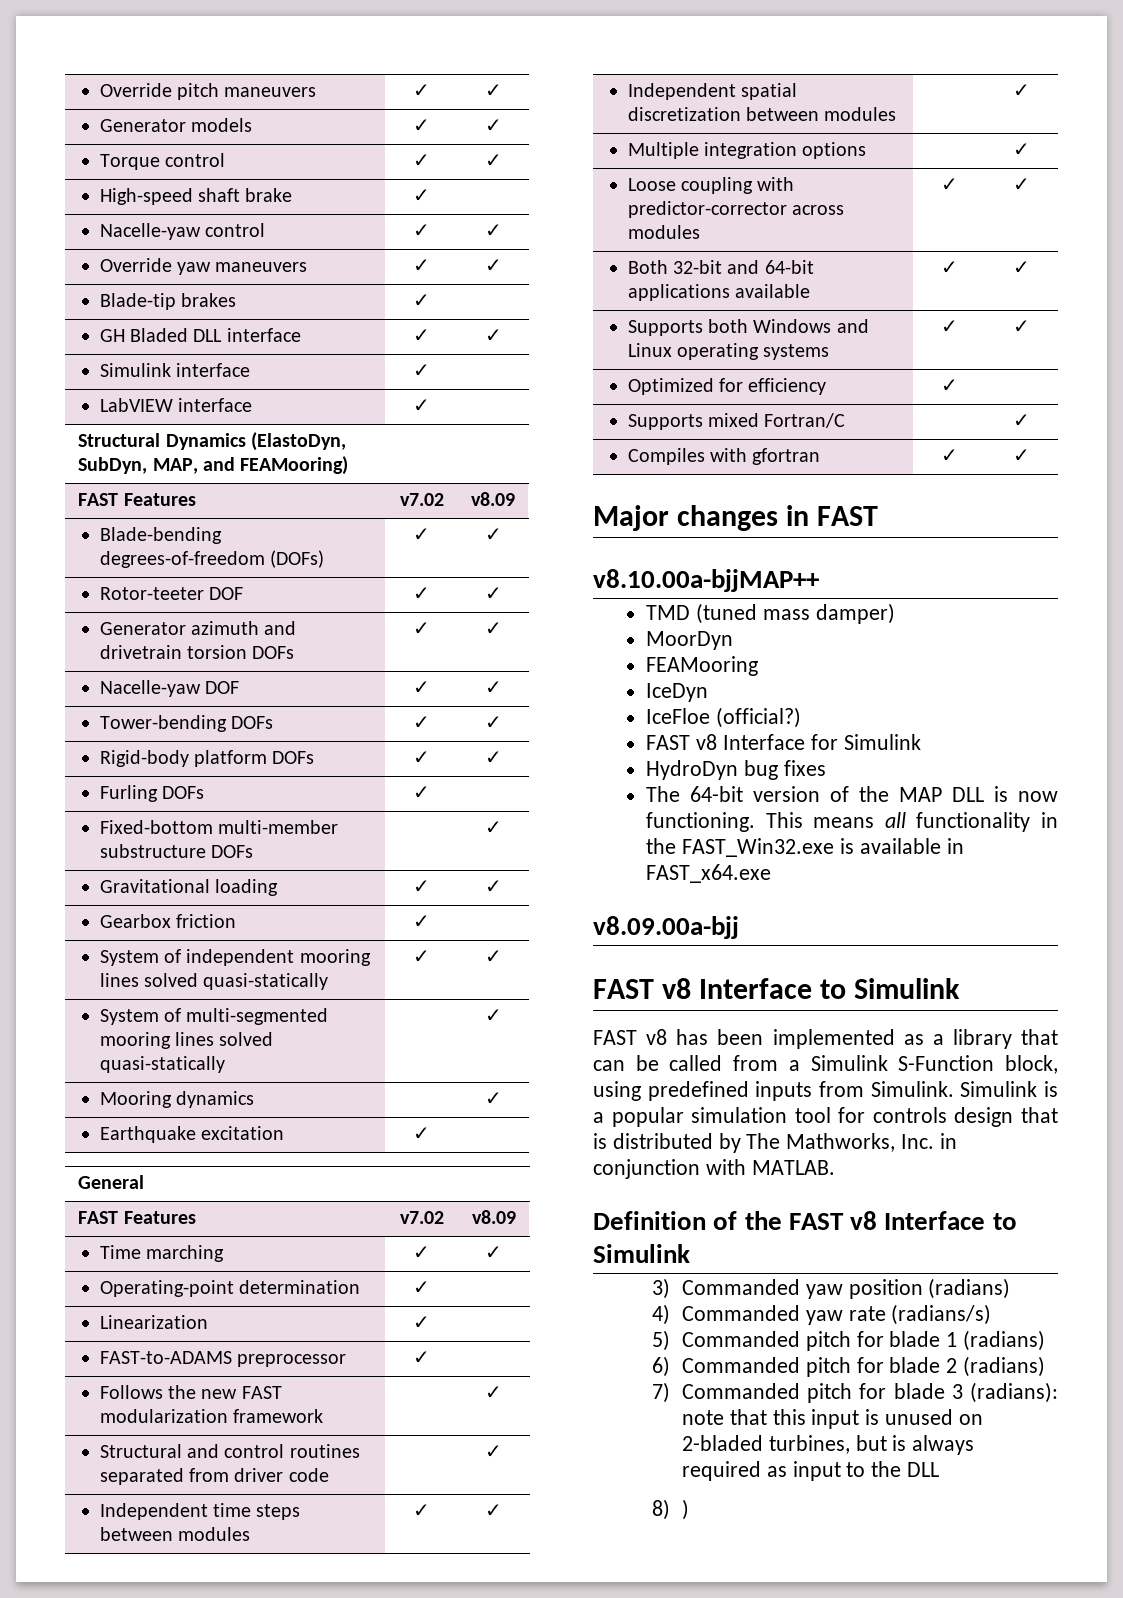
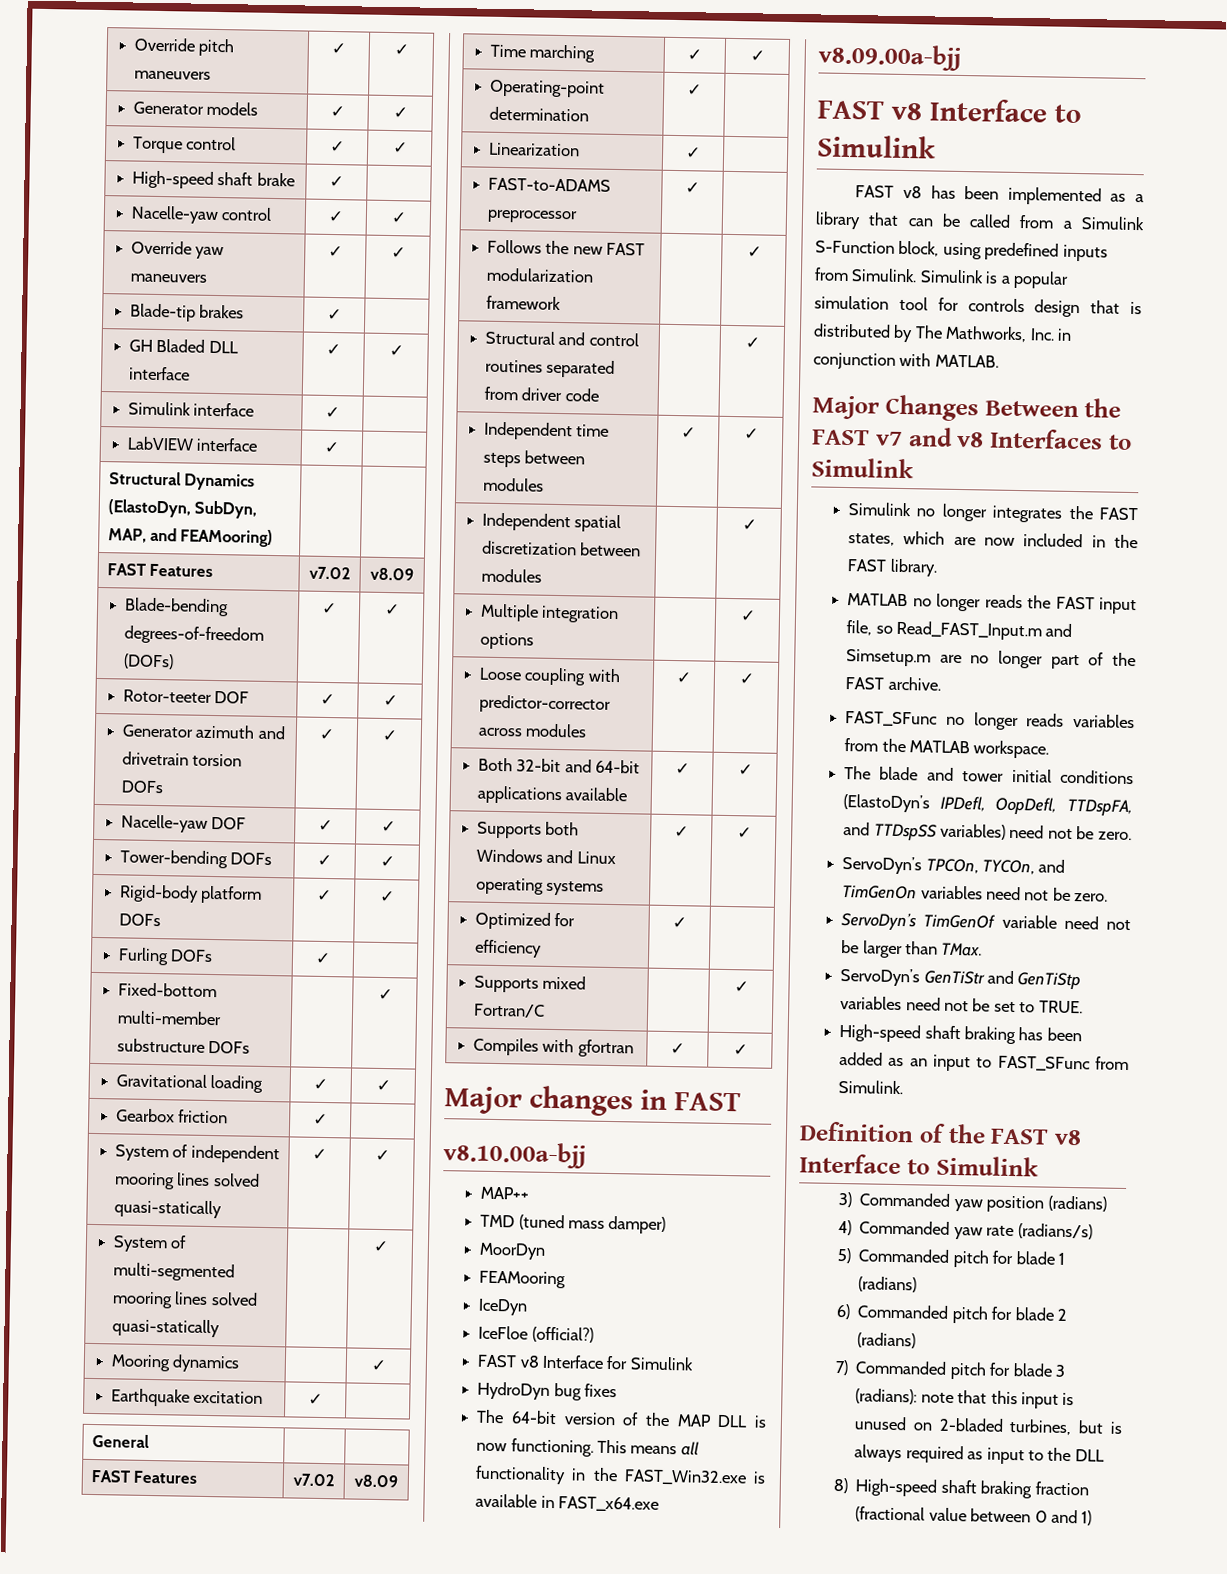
[593,569,819,592] v8.10.00a-bjjMAP++ -> [443,1141,586,1169] [480,1186,530,1200] v8.10.00a-bjj // MAP++
(835, 1167) none -> [812,394,1122,422] [812,427,1132,450] [811,457,914,479] [848,502,1139,523] [848,531,1138,549] [847,558,938,577] [847,593,1137,615] [846,620,1073,641] [846,649,1136,670] [845,676,941,691] [845,711,1135,731] [844,738,1050,759] [844,766,1134,785] [843,794,1134,817] [843,822,1132,841] [842,856,1066,875] [842,885,1109,902] [841,912,1131,931] [841,940,983,959] [840,967,1082,990] [840,995,1083,1014] [839,1023,1082,1045] [839,1051,1129,1072] [838,1079,904,1095] // Major Changes Between the FAST v7 and v8 Interfaces to Simulink // Simulink no longer integrates the FAST states, which are now included in the FAST library. // MATLAB no longer reads the FAST input file, so Read_FAST_Input.m and Simsetup.m are no longer part of the FAST archive. // FAST_SFunc no longer reads variables from the MATLAB workspace. // The blade and tower initial conditions (ElastoDyn’s IPDefl, OopDefl, TTDspFA, and TTDspSS variables) need not be zero. // ServoDyn’s TPCOn, TYCOn, and TimGenOn variables need not be zero. // ServoDyn’s TimGenOf variable need not be larger than TMax. // ServoDyn’s GenTiStr and GenTiStp variables need not be set to TRUE. // High-speed shaft braking has been added as an input to FAST_SFunc from Simulink.
[681,1499,689,1520] ) -> [855,1478,1089,1499] [855,1506,1093,1526] High-speed shaft braking fraction (fractional value between 0 and 1)

